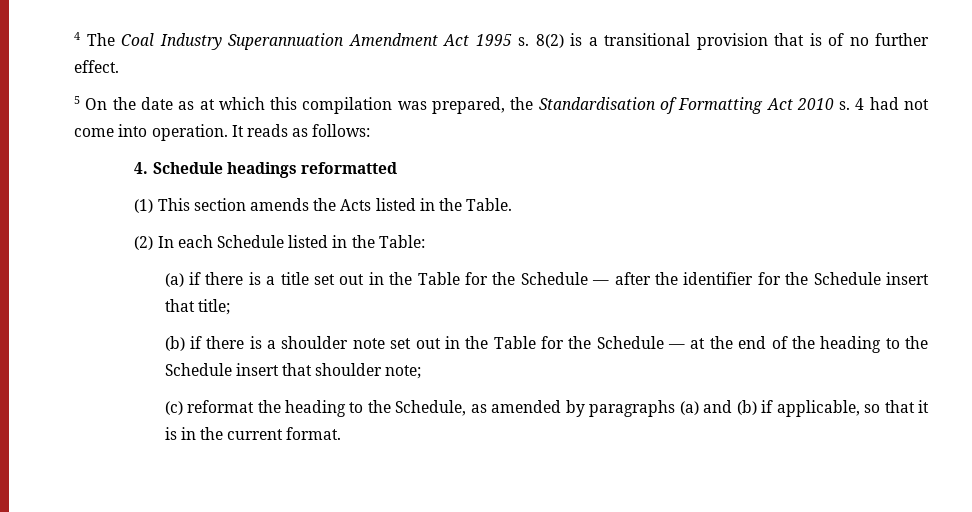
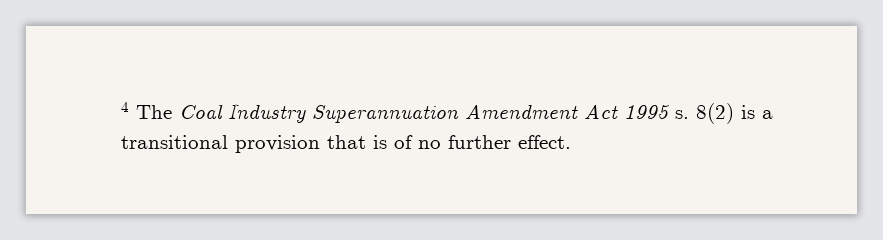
[74,96,929,114] [74,124,371,141] [134,162,397,178] [134,198,513,213] [134,235,425,250] [164,272,929,287] [164,299,230,315] [164,336,929,353] [164,363,422,379] [164,400,929,417] [164,427,342,440] // 5 On the date as at which this compilation was prepared, the Standardisation of Formatting Act 2010 s. 4 had not come into operation. It reads as follows: // 4. Schedule headings reformatted // (1) This section amends the Acts listed in the Table. // (2) In each Schedule listed in the Table: // (a) if there is a title set out in the Table for the Schedule — after the identifier for the Schedule insert that title; // (b) if there is a shoulder note set out in the Table for the Schedule — at the end of the heading to the Schedule insert that shoulder note; // (c) reformat the heading to the Schedule, as amended by paragraphs (a) and (b) if applicable, so that it is in the current format. -> (571, 142) none

